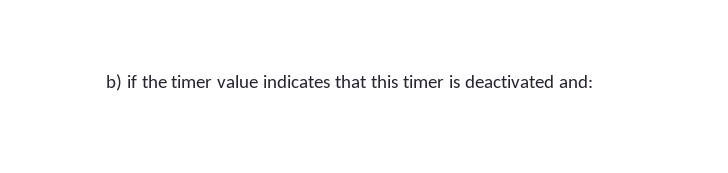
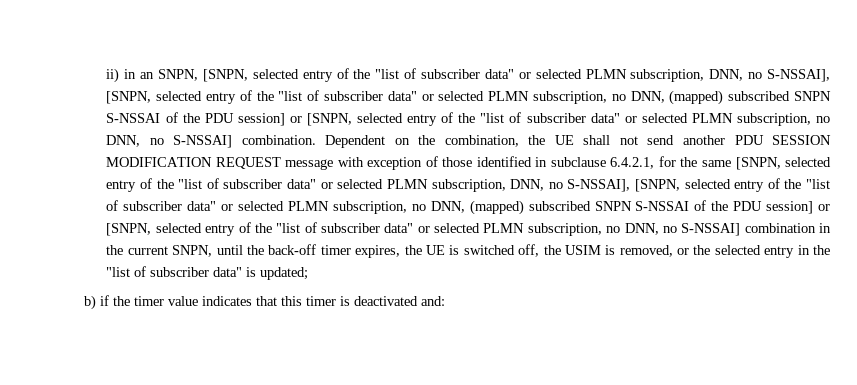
(105, 82) none -> [106,68,831,83] [106,90,831,105] [106,112,830,126] [106,135,831,148] [106,156,831,170] [106,178,831,192] [106,200,830,215] [106,222,831,236] [106,244,830,258] [106,266,309,280] ii) in an SNPN, [SNPN, selected entry of the "list of subscriber data" or selected PLMN subscription, DNN, no S-NSSAI], [SNPN, selected entry of the "list of subscriber data" or selected PLMN subscription, no DNN, (mapped) subscribed SNPN S-NSSAI of the PDU session] or [SNPN, selected entry of the "list of subscriber data" or selected PLMN subscription, no DNN, no S-NSSAI] combination. Dependent on the combination, the UE shall not send another PDU SESSION MODIFICATION REQUEST message with exception of those identified in subclause 6.4.2.1, for the same [SNPN, selected entry of the "list of subscriber data" or selected PLMN subscription, DNN, no S-NSSAI], [SNPN, selected entry of the "list of subscriber data" or selected PLMN subscription, no DNN, (mapped) subscribed SNPN S-NSSAI of the PDU session] or [SNPN, selected entry of the "list of subscriber data" or selected PLMN subscription, no DNN, no S-NSSAI] combination in the current SNPN, until the back-off timer expires, the UE is switched off, the USIM is removed, or the selected entry in the "list of subscriber data" is updated; //

